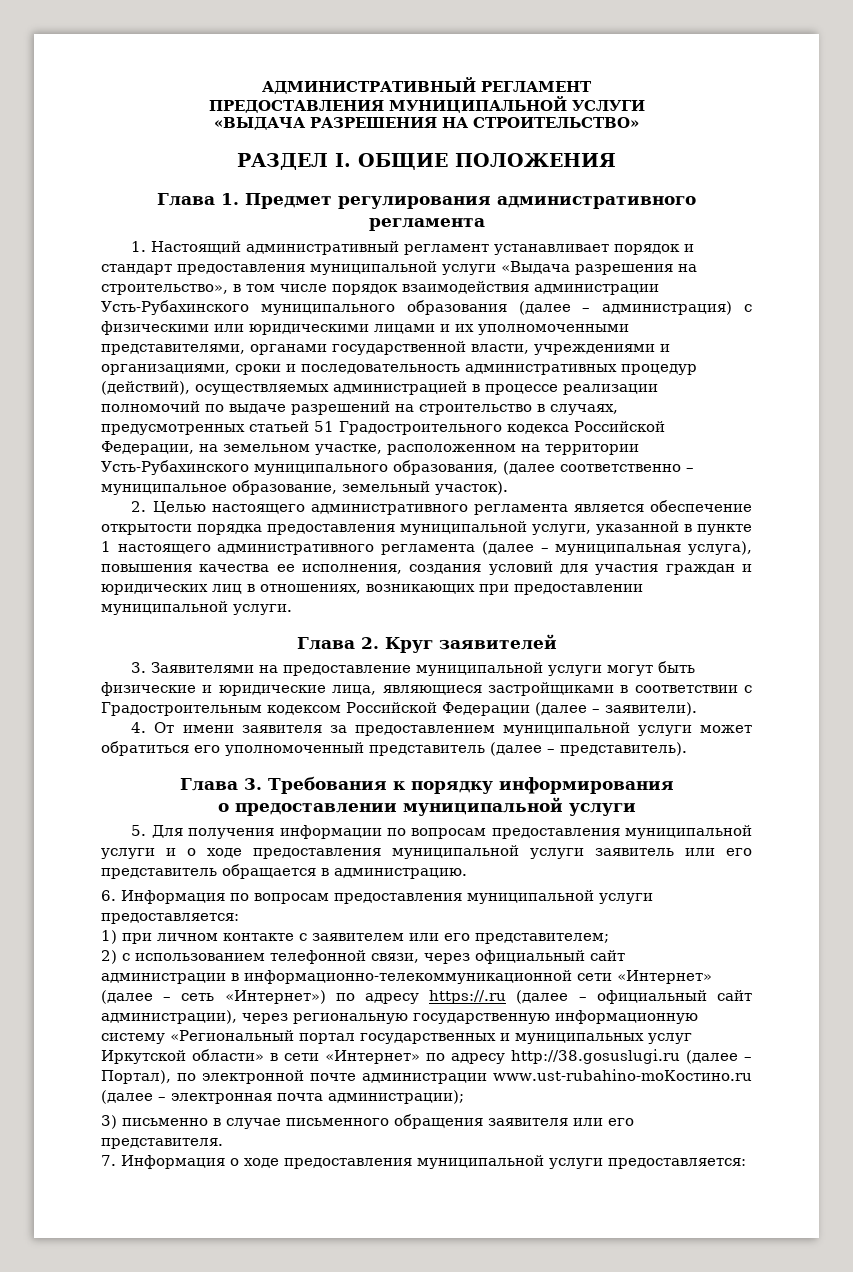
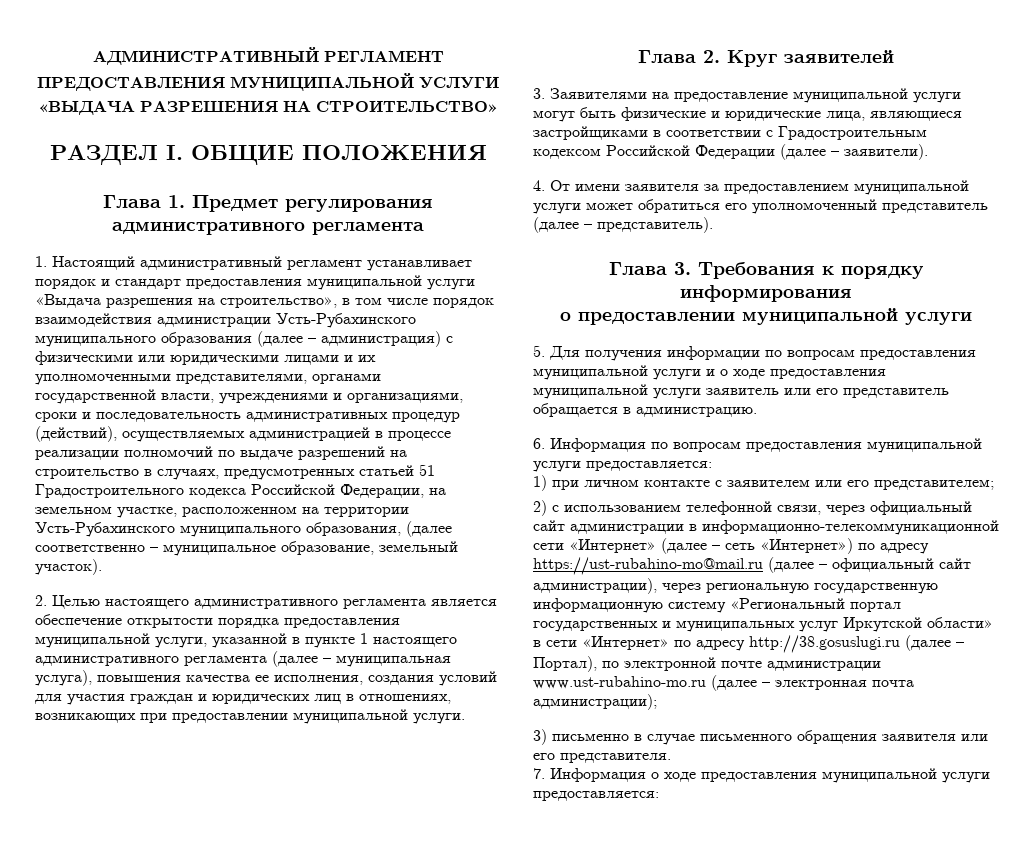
[429,990,507,1004] https://.ru -> [533,557,763,575] https://ust-rubahino-mo@mail.ru
[493,1069,753,1081] www.ust-rubahino-moКостино.ru -> [533,676,706,689] www.ust-rubahino-mo.ru

